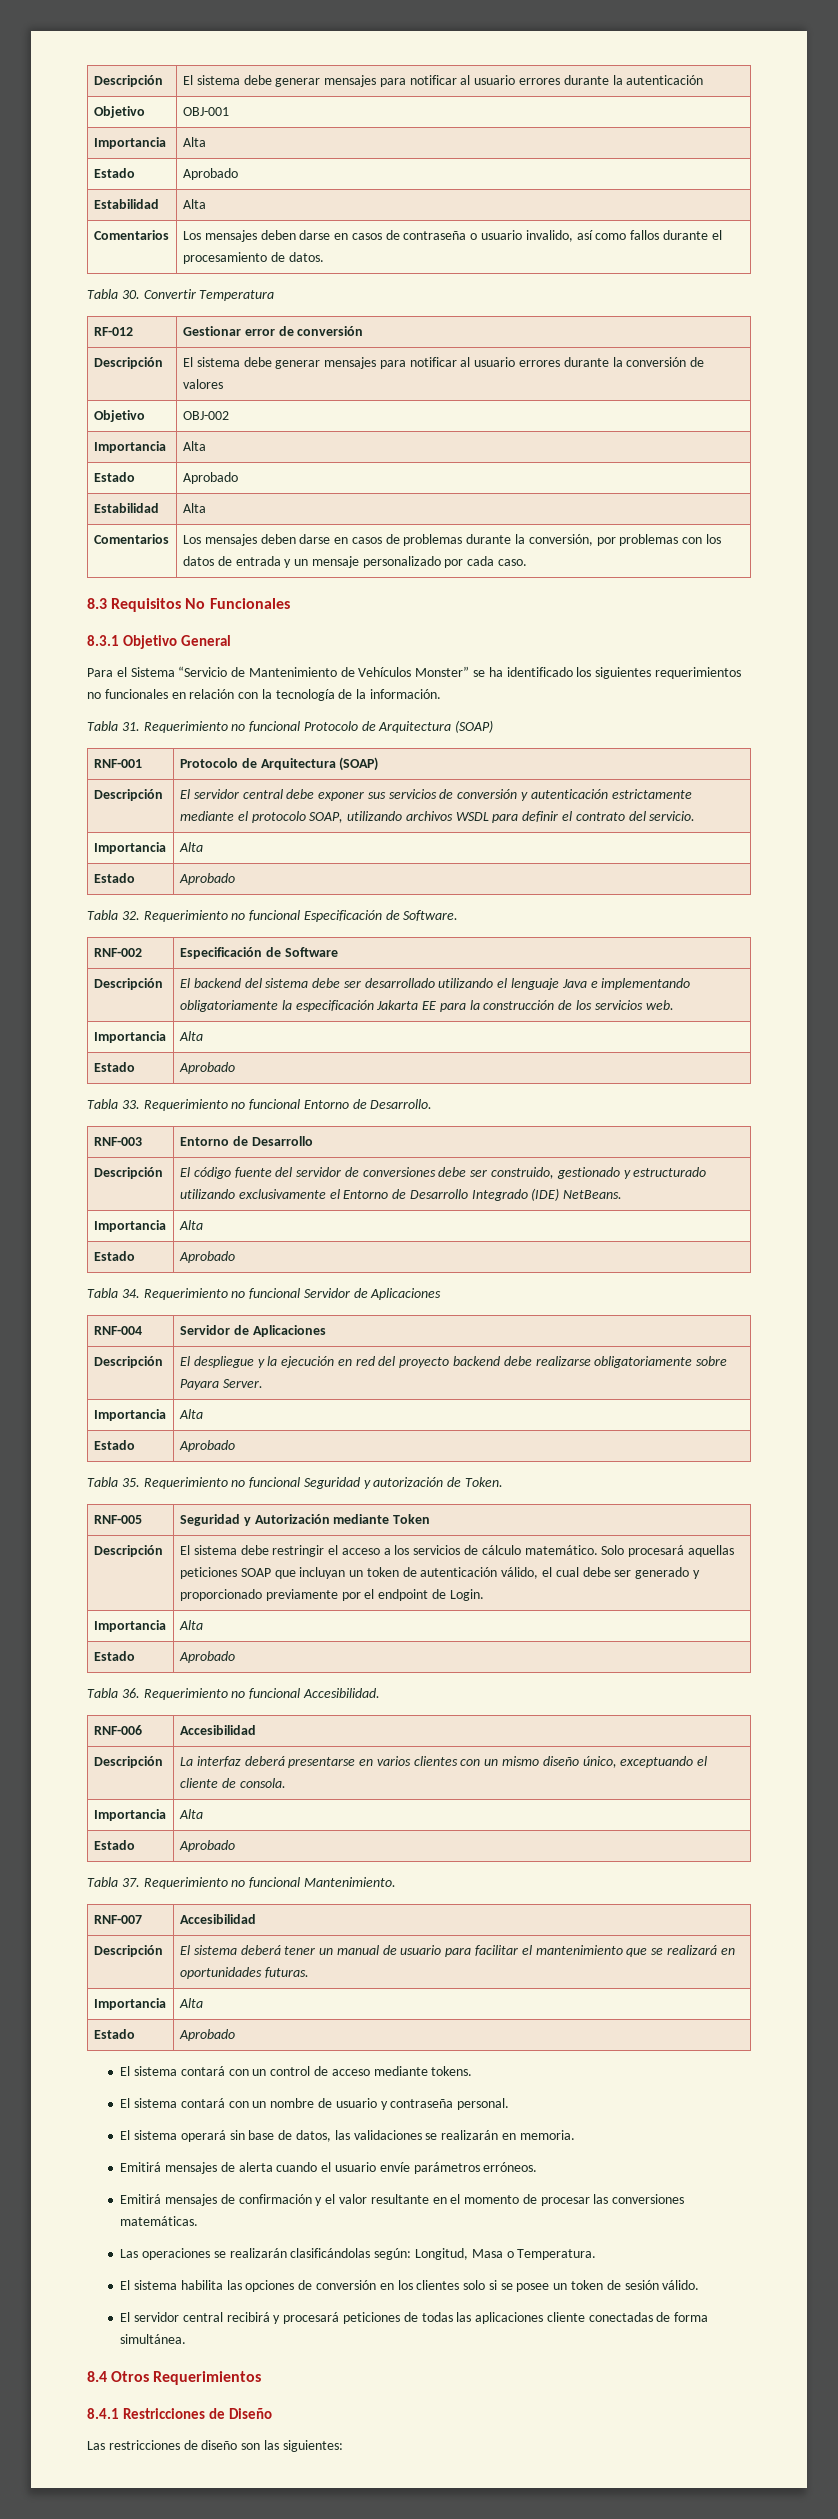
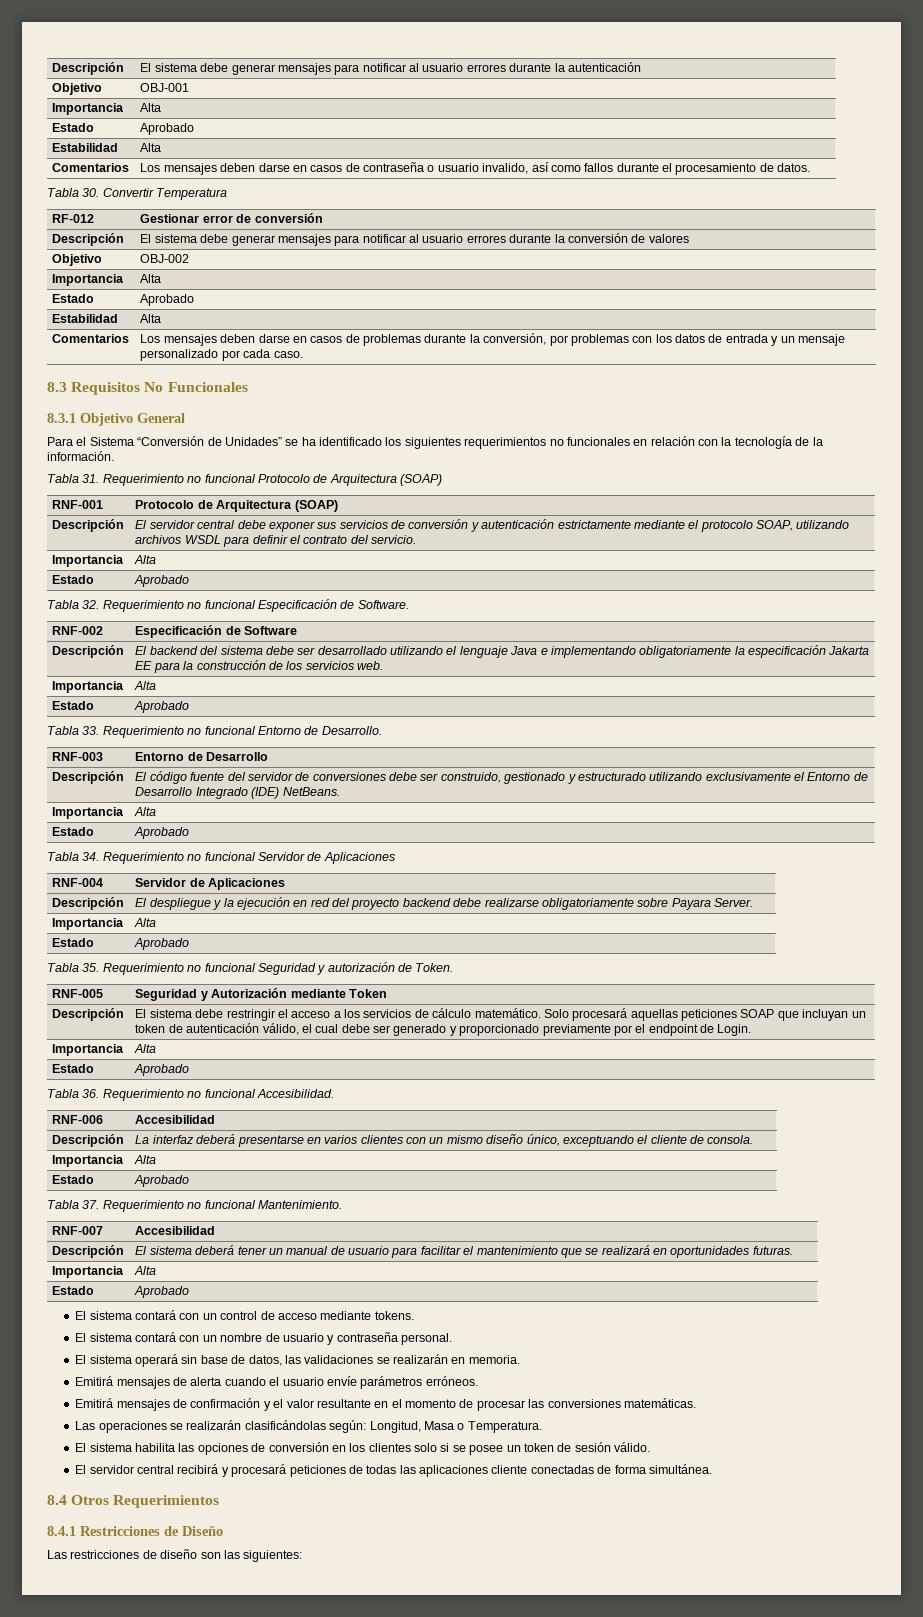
[178,666,470,677] “Servicio de Mantenimiento de Vehículos Monster” -> [137,436,282,446] “Conversión de Unidades”

